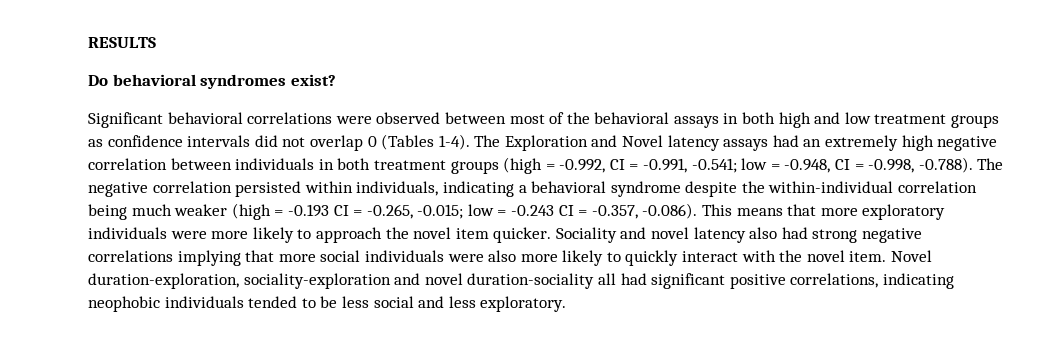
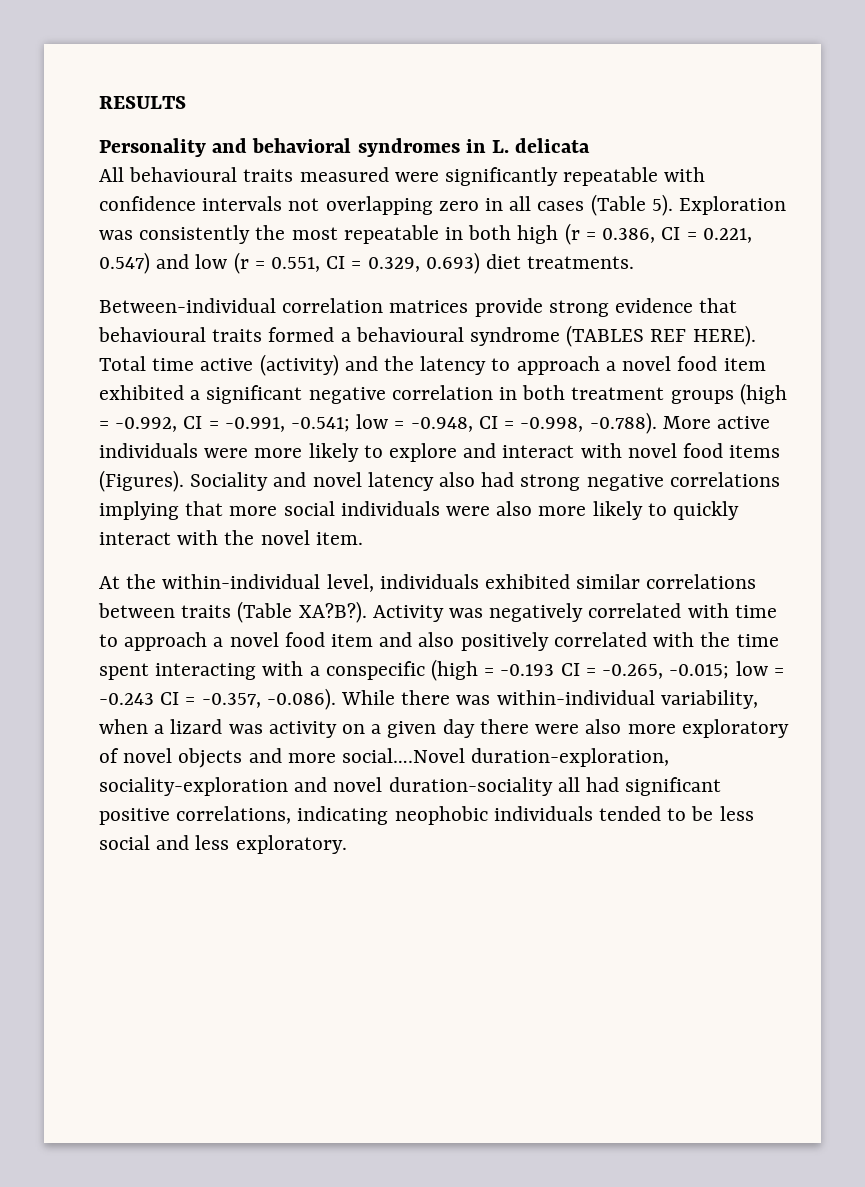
[88,74,336,89] [88,112,1000,128] [88,134,998,151] [88,158,315,170] Do behavioral syndromes exist? // Significant behavioral correlations were observed between most of the behavioral assays in both high and low treatment groups as confidence intervals did not overlap 0 (Tables 1-4). The Exploration and Novel latency assays had an extremely high negative correlation between individuals -> [99,138,591,157] [99,167,706,186] [99,194,787,216] [99,223,752,245] [99,252,635,274] [99,298,738,317] [98,325,756,347] [99,354,766,376] [99,385,493,404] Personality and behavioral syndromes in L. delicata // All behavioural traits measured were significantly repeatable with confidence intervals not overlapping zero in all cases (Table 5). Exploration was consistently the most repeatable in both high (r = 0.386, CI = 0.221, 0.547) and low (r = 0.551, CI = 0.329, 0.693) diet treatments. // Between-individual correlation matrices provide strong evidence that behavioural traits formed a behavioural syndrome (TABLES REF HERE). Total time active (activity) and the latency to approach a novel food item exhibited a significant negative correlation
[977,158,1004,170] [88,181,978,197] [88,203,946,220] The negative correlation persisted within individuals, indicating a behavioral syndrome despite the within-individual correlation being much weaker (high = -0.193 CI = -0.265, -0.015; low = -0.243 CI = -0.357, -0.086). This means that more exploratory -> [662,416,770,429] More active
[315,227,552,243] approach the novel item quicker. -> [389,443,781,462] [99,470,184,492] explore and interact with novel food items (Figures).
[891,250,933,262] Novel -> [99,574,757,592] [98,601,777,623] [99,632,779,651] [99,659,784,681] [99,688,758,710] [99,719,789,738] [99,748,466,768] // At the within-individual level, individuals exhibited similar correlations between traits (Table XA?B?). Activity was negatively correlated with time to approach a novel food item and also positively correlated with the time spent interacting with a conspecific (high = -0.193 CI = -0.265, -0.015; low = -0.243 CI = -0.357, -0.086). While there was within-individual variability, when a lizard was activity on a given day there were also more exploratory of novel objects and more social….Novel

